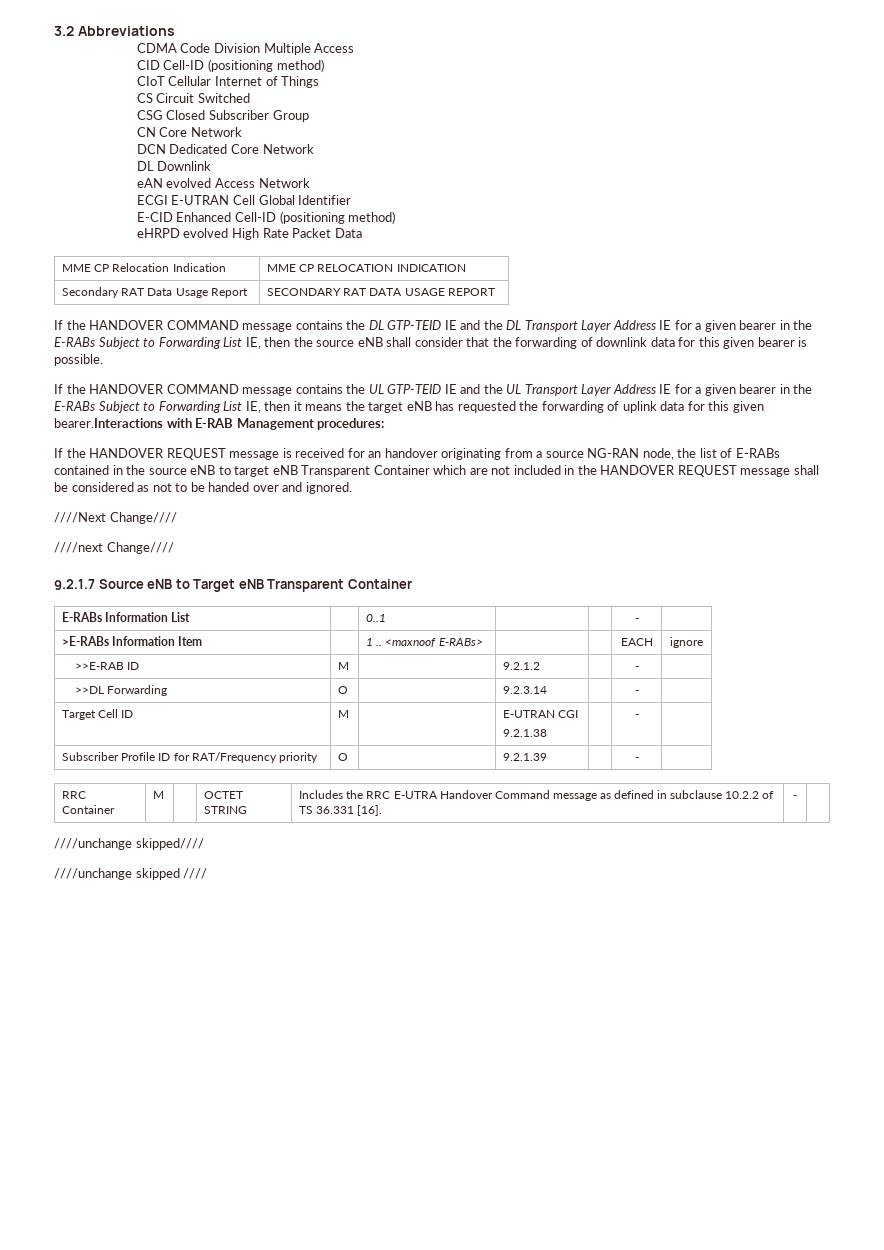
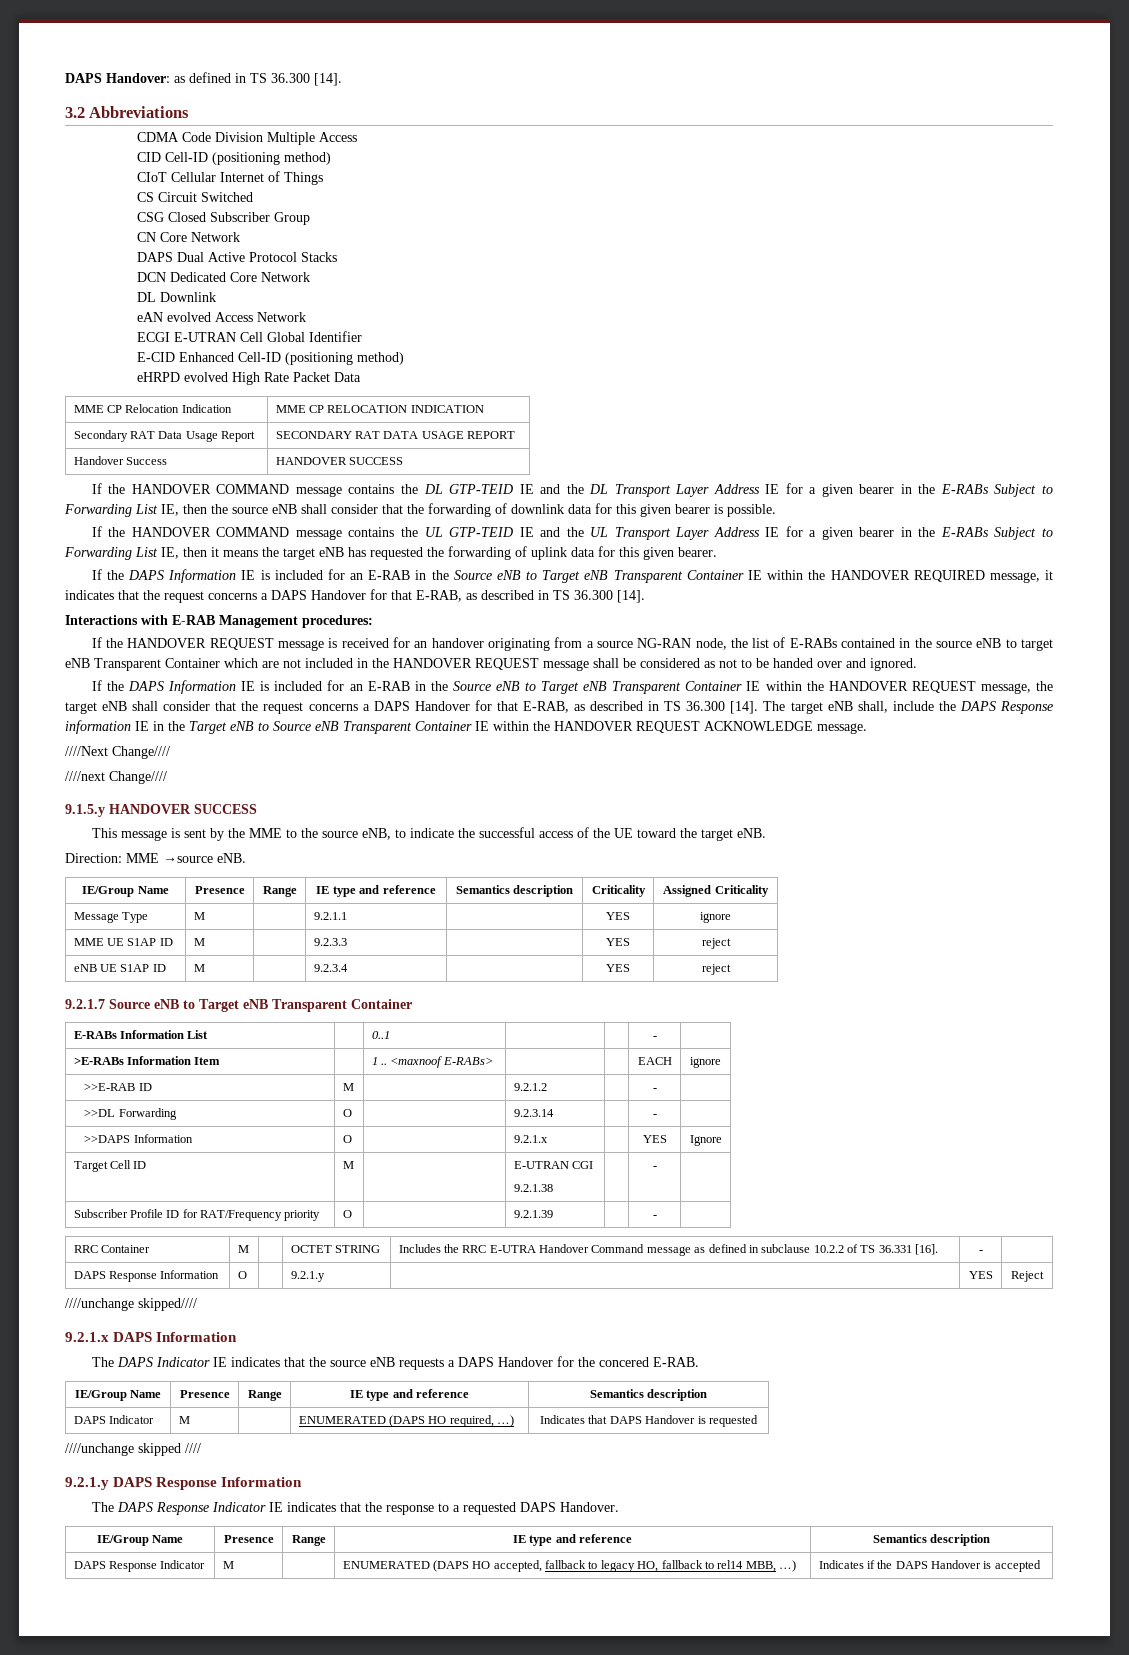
(54, 31) none -> [65,72,342,86] DAPS Handover: as defined in TS 36.300 [14]. //
(242, 132) none -> [136,252,337,262] // DAPS Dual Active Protocol Stacks
(495, 292) none -> [73,456,167,465] [275,457,403,465] // Handover Success | HANDOVER SUCCESS
[54,418,163,428] bearer.Interactions -> [678,547,717,557] [91,569,1053,583] [65,589,645,603] [65,615,138,625] bearer. // If the DAPS Information IE is included for an E-RAB in the Source eNB to Target eNB Transparent Container IE within the HANDOVER REQUIRED message, it indicates that the request concerns a DAPS Handover for that E-RAB, as described in TS 36.300 [14]. // Interactions
[54,512,177,524] [54,542,174,554] ////Next Change//// // ////next Change//// -> [91,680,1054,694] [65,700,1053,714] [65,720,867,734] [65,746,170,759] [65,771,167,784] [65,804,257,817] [91,827,766,841] [65,853,246,863] [82,886,169,897] [194,886,245,894] [262,886,297,897] [316,885,436,897] [455,885,574,897] [591,885,646,897] [663,885,769,897] [73,912,148,923] [193,912,205,920] [313,912,347,920] [606,912,630,920] [700,912,731,923] [73,938,173,946] [193,938,205,946] [313,938,347,946] [606,938,630,946] [701,938,731,949] [73,964,166,972] [193,964,205,972] [313,964,348,972] [606,964,630,972] [701,964,731,975] If the DAPS Information IE is included for an E-RAB in the Source eNB to Target eNB Transparent Container IE within the HANDOVER REQUEST message, the target eNB shall consider that the request concerns a DAPS Handover for that E-RAB, as described in TS 36.300 [14]. The target eNB shall, include the DAPS Response information IE in the Target eNB to Source eNB Transparent Container IE within the HANDOVER REQUEST ACKNOWLEDGE message. // ////Next Change//// // ////next Change//// // 9.1.5.y HANDOVER SUCCESS // This message is sent by the MME to the source eNB, to indicate the successful access of the UE toward the target eNB. // Direction: MME →source eNB. // IE/Group Name | Presence | Range | IE type and reference | Semantics description | Criticality | Assigned Criticality // Message Type | M | | 9.2.1.1 | | YES | ignore // MME UE S1AP ID | M | | 9.2.3.3 | | YES | reject // eNB UE S1AP ID | M | | 9.2.3.4 | | YES | reject
(639, 692) none -> [84,1134,193,1143] [342,1135,352,1143] [513,1135,548,1143] [642,1135,667,1143] [689,1135,722,1146] // >>DAPS Information | O | | 9.2.1.x | | YES | Ignore
[54,838,204,850] [54,868,208,880] // ////unchange skipped//// // ////unchange skipped //// -> [73,1270,220,1282] [237,1271,247,1279] [290,1271,325,1282] [968,1271,993,1279] [1011,1271,1044,1282] [65,1298,197,1311] [65,1332,238,1342] [91,1356,699,1370] [74,1390,162,1401] [179,1390,230,1398] [247,1390,282,1401] [349,1389,470,1401] [589,1389,708,1401] [73,1415,154,1424] [178,1416,190,1424] [298,1415,515,1427] [540,1415,758,1427] [65,1443,201,1456] [65,1477,303,1490] [91,1502,619,1515] [96,1535,184,1546] [223,1535,274,1543] [291,1535,326,1546] [512,1534,633,1546] [872,1534,991,1546] [73,1560,206,1572] [222,1561,234,1569] [342,1560,797,1572] [818,1560,1041,1572] // DAPS Response Information | O | | 9.2.1.y | | YES | Reject // ////unchange skipped//// // 9.2.1.x DAPS Information // The DAPS Indicator IE indicates that the source eNB requests a DAPS Handover for the concered E-RAB. // IE/Group Name | Presence | Range | IE type and reference | Semantics description // DAPS Indicator | M | | ENUMERATED (DAPS HO required, …) | Indicates that DAPS Handover is requested // ////unchange skipped //// // 9.2.1.y DAPS Response Information // The DAPS Response Indicator IE indicates that the response to a requested DAPS Handover. // IE/Group Name | Presence | Range | IE type and reference | Semantics description // DAPS Response Indicator | M | | ENUMERATED (DAPS HO accepted, fallback to legacy HO, fallback to rel14 MBB, …) | Indicates if the DAPS Handover is accepted

